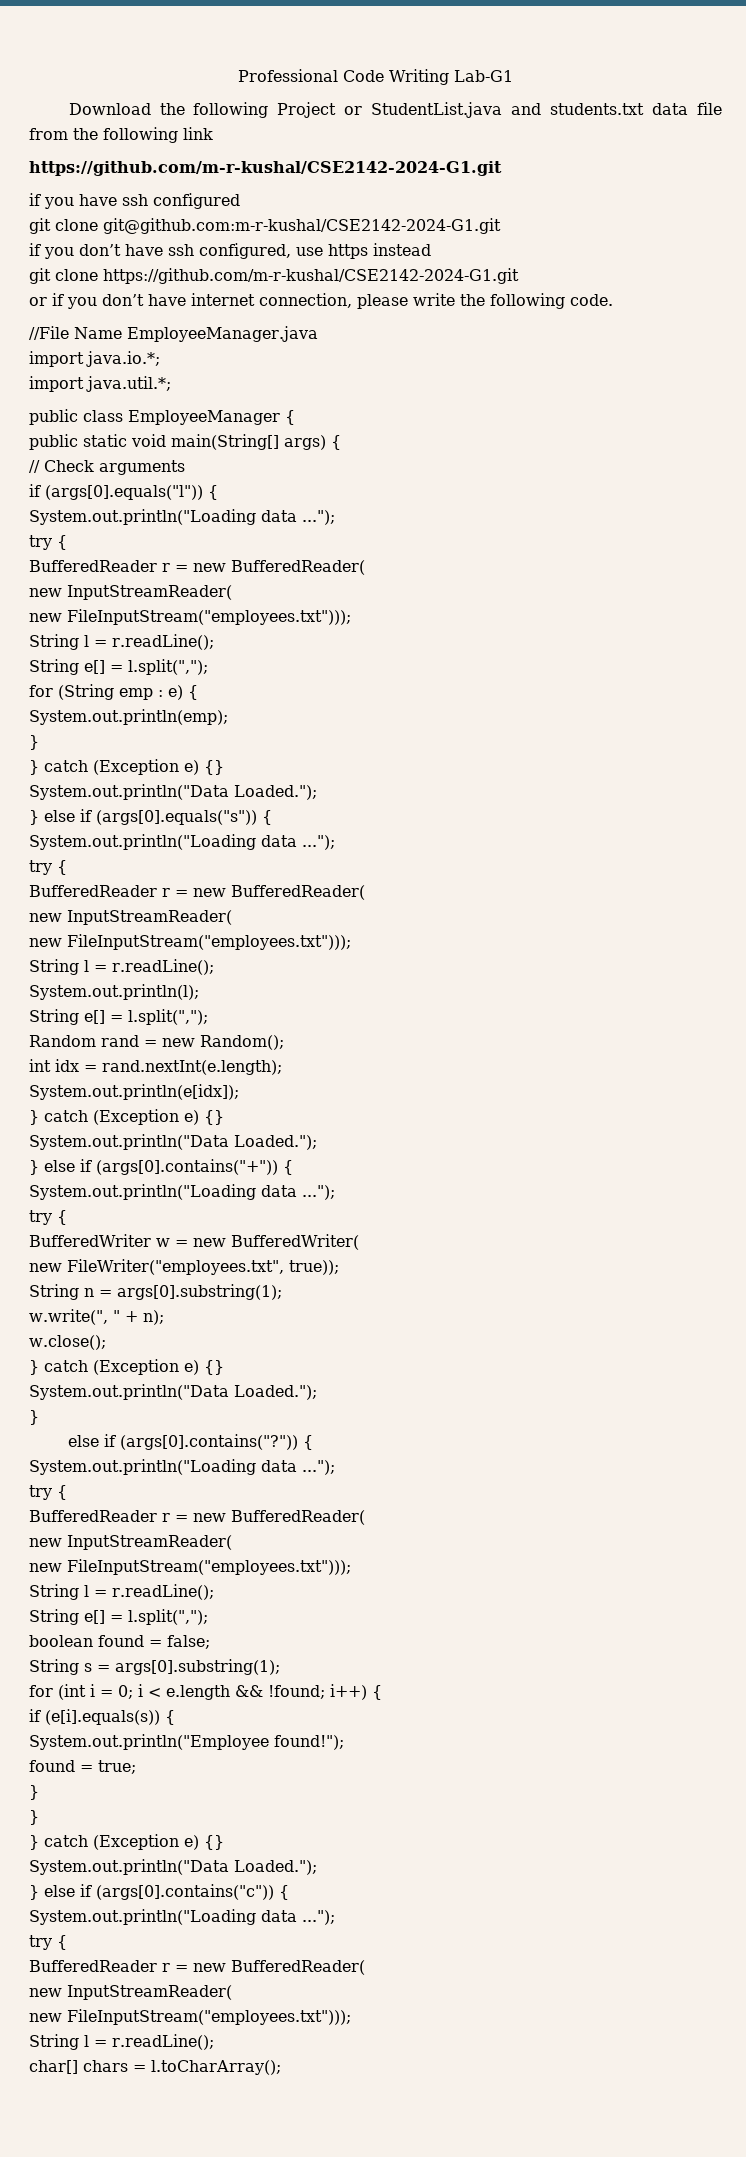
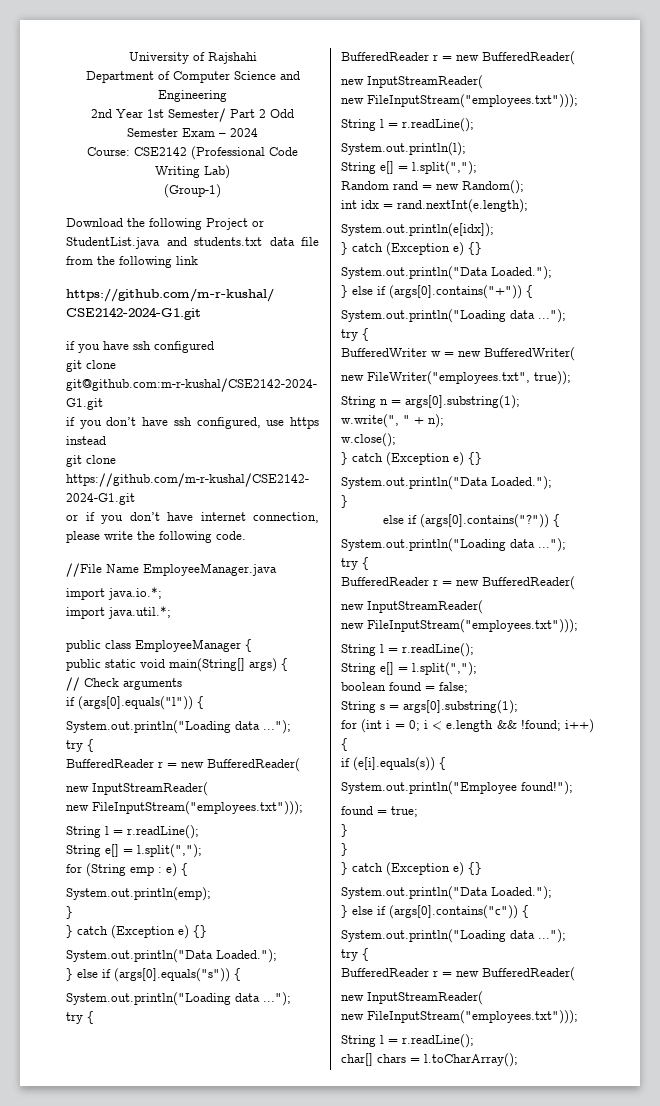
[238,69,513,85] Professional Code Writing Lab-G1 -> [128,52,257,64] [85,71,300,83] [158,90,227,102] [91,108,294,122] [127,128,258,137] [87,146,298,160] [155,165,230,179] [164,184,221,198] University of Rajshahi // Department of Computer Science and Engineering // 2nd Year 1st Semester/ Part 2 Odd Semester Exam – 2024 // Course: CSE2142 (Professional Code Writing Lab) // (Group-1)

